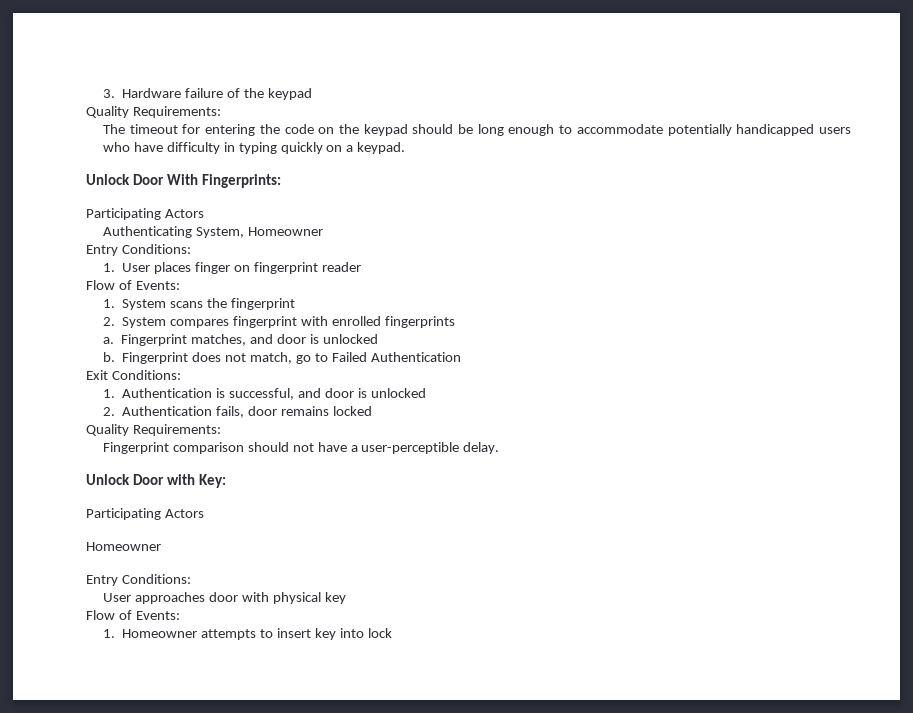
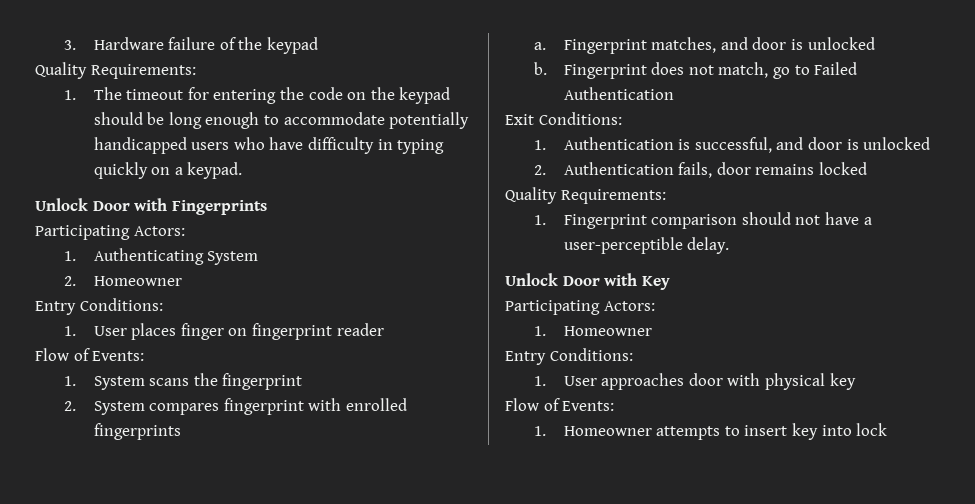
(221, 112) none -> [64,90,77,100] 1.
[166,174,281,188] [86,208,204,220] [102,226,244,238] With Fingerprints: // Participating Actors // Authenticating System, -> [134,198,267,215] [35,225,185,240] [64,248,259,265] [64,276,77,286] with Fingerprints // Participating Actors: // 1. Authenticating System // 2.
(221, 430) none -> [534,215,547,225] 1.
[198,474,226,488] [86,508,204,520] [86,542,161,551] [86,574,191,586] Key: // Participating Actors // Homeowner // Entry Conditions: // -> [641,276,670,290] [505,300,655,315] [534,326,652,336] [505,348,633,365] [534,376,547,386] Key // Participating Actors: // 1. Homeowner // Entry Conditions: // 1.

